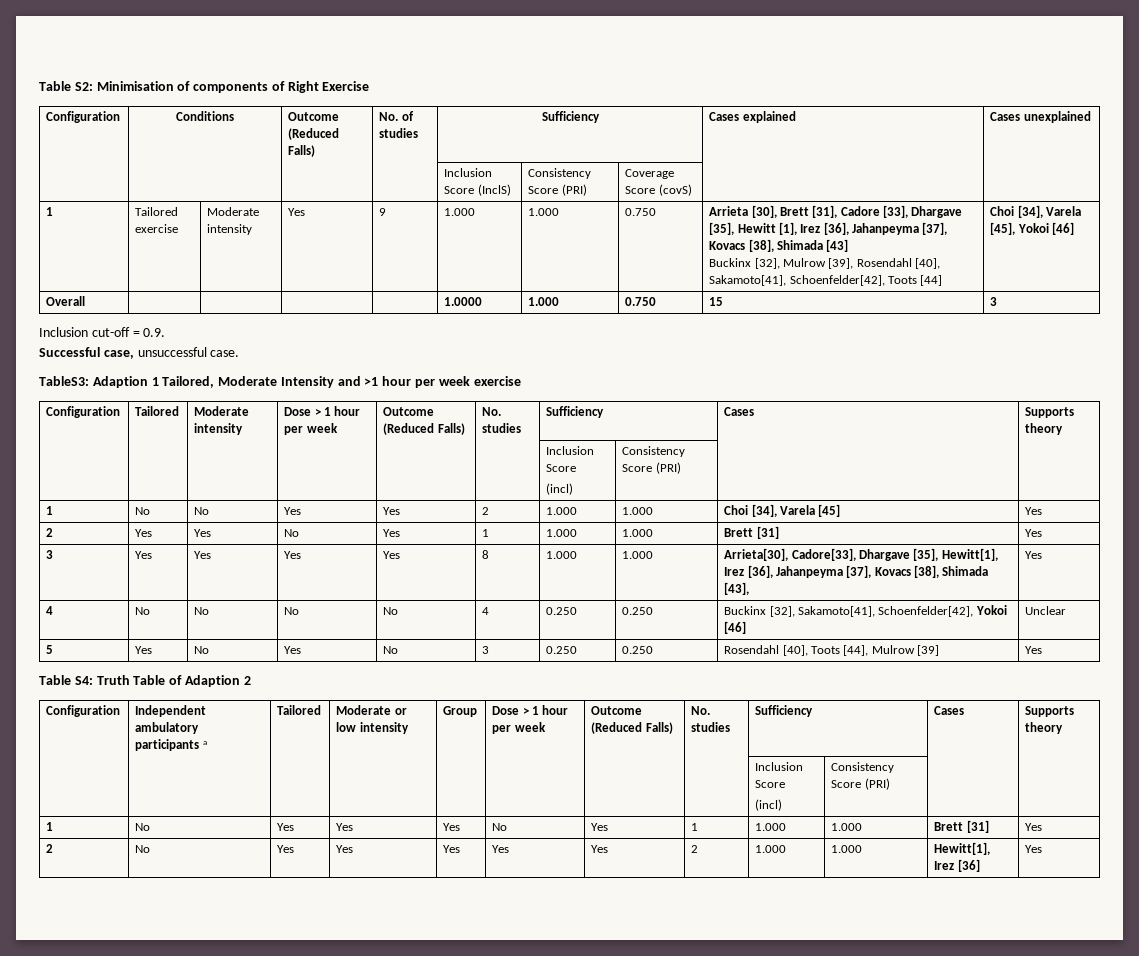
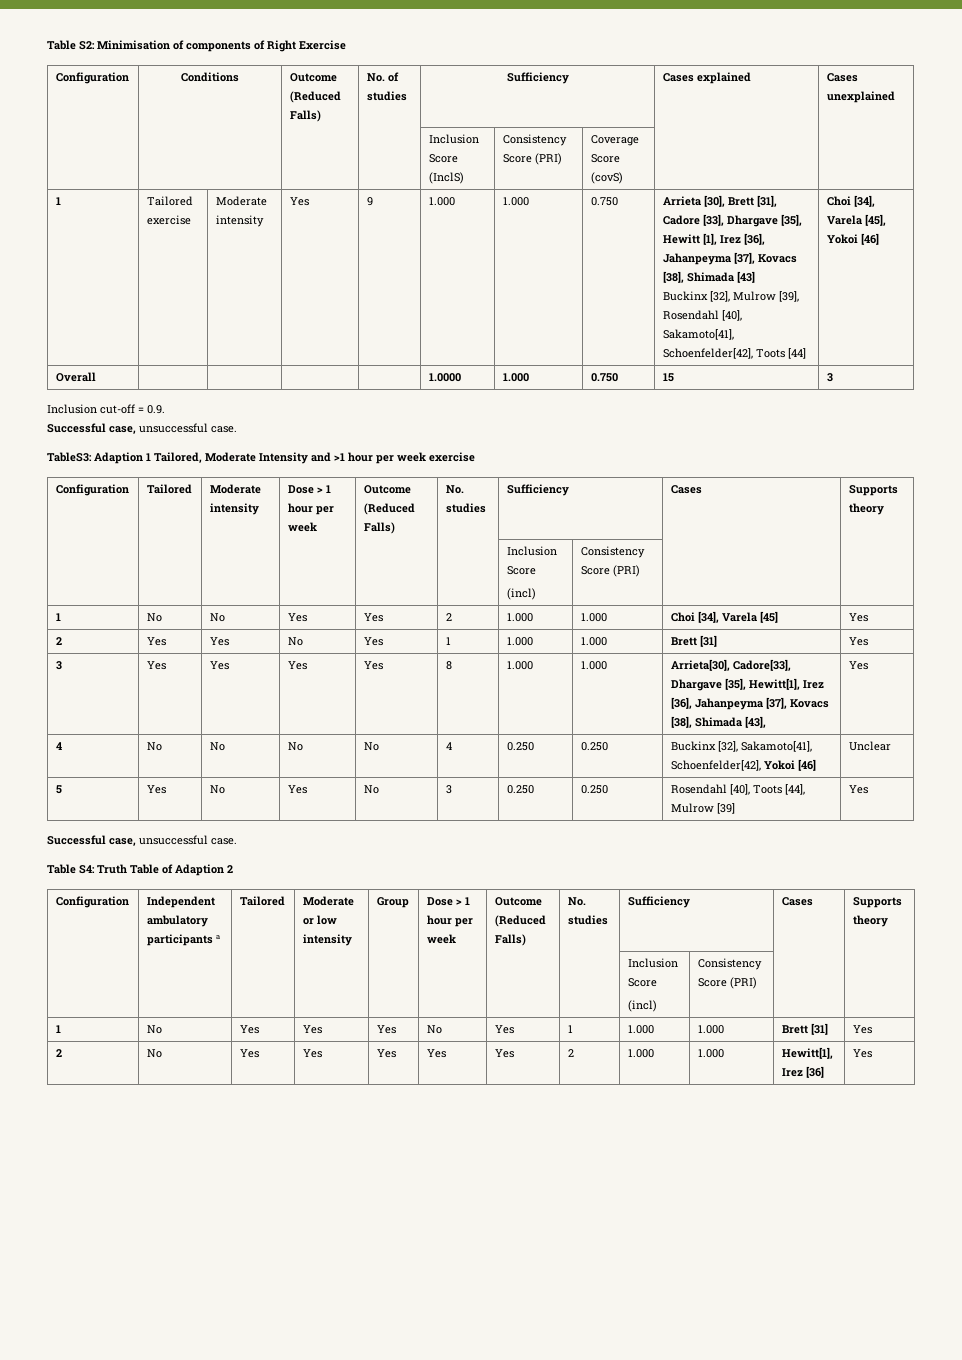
(1043, 650) none -> [47,835,237,846] // Successful case, unsuccessful case.

